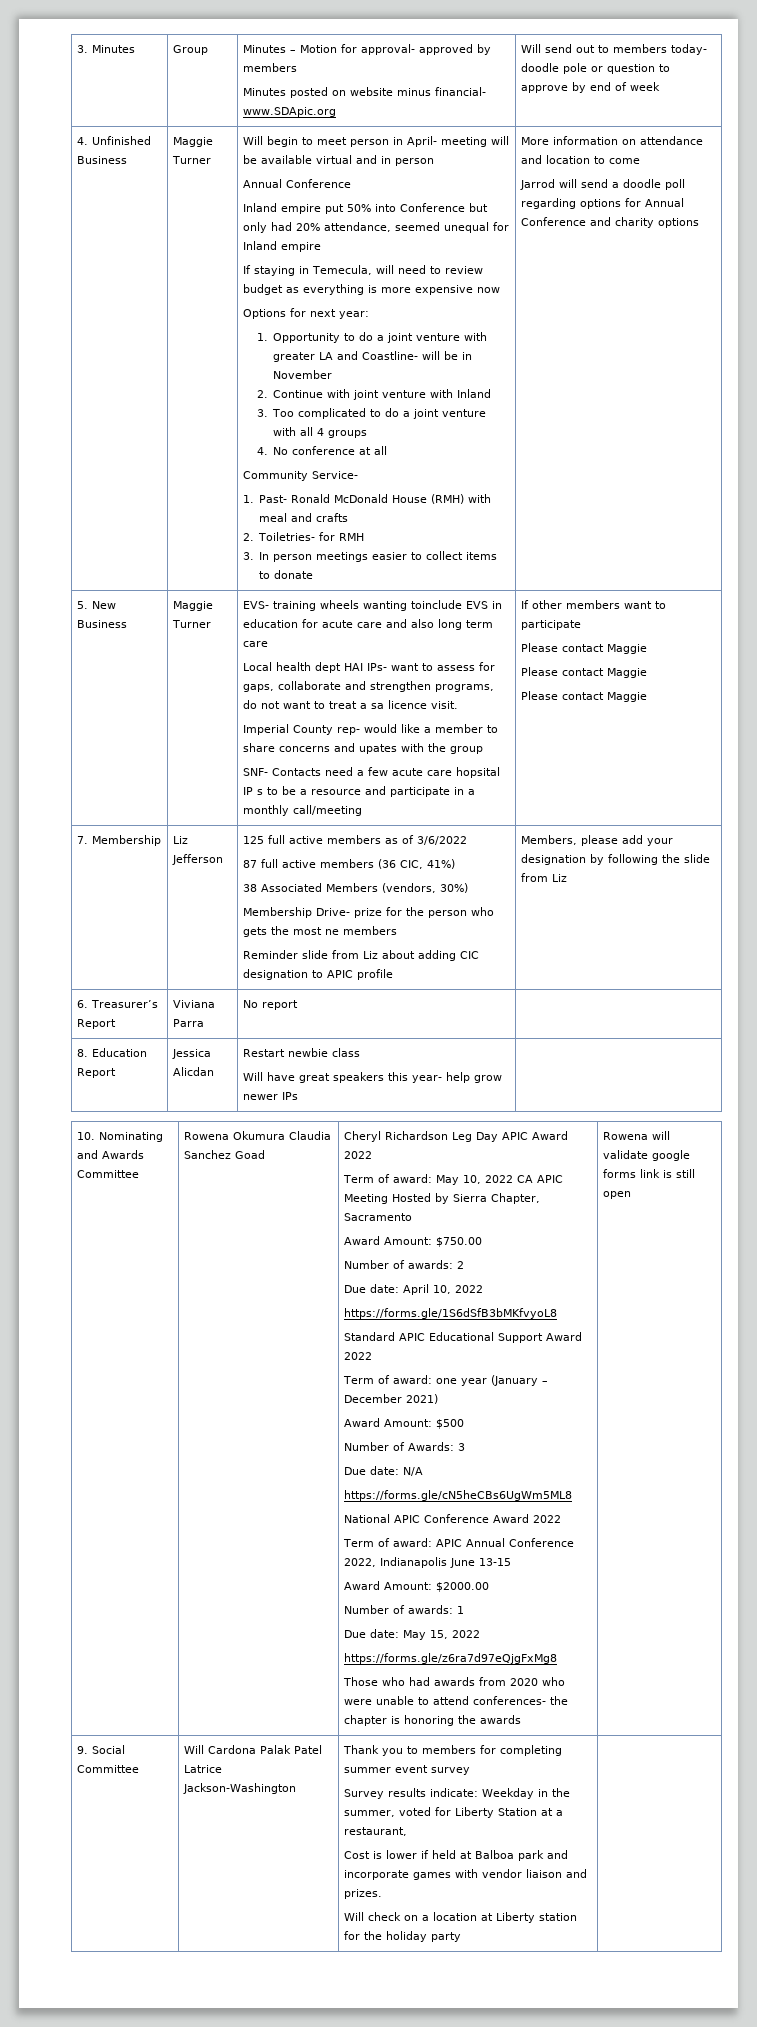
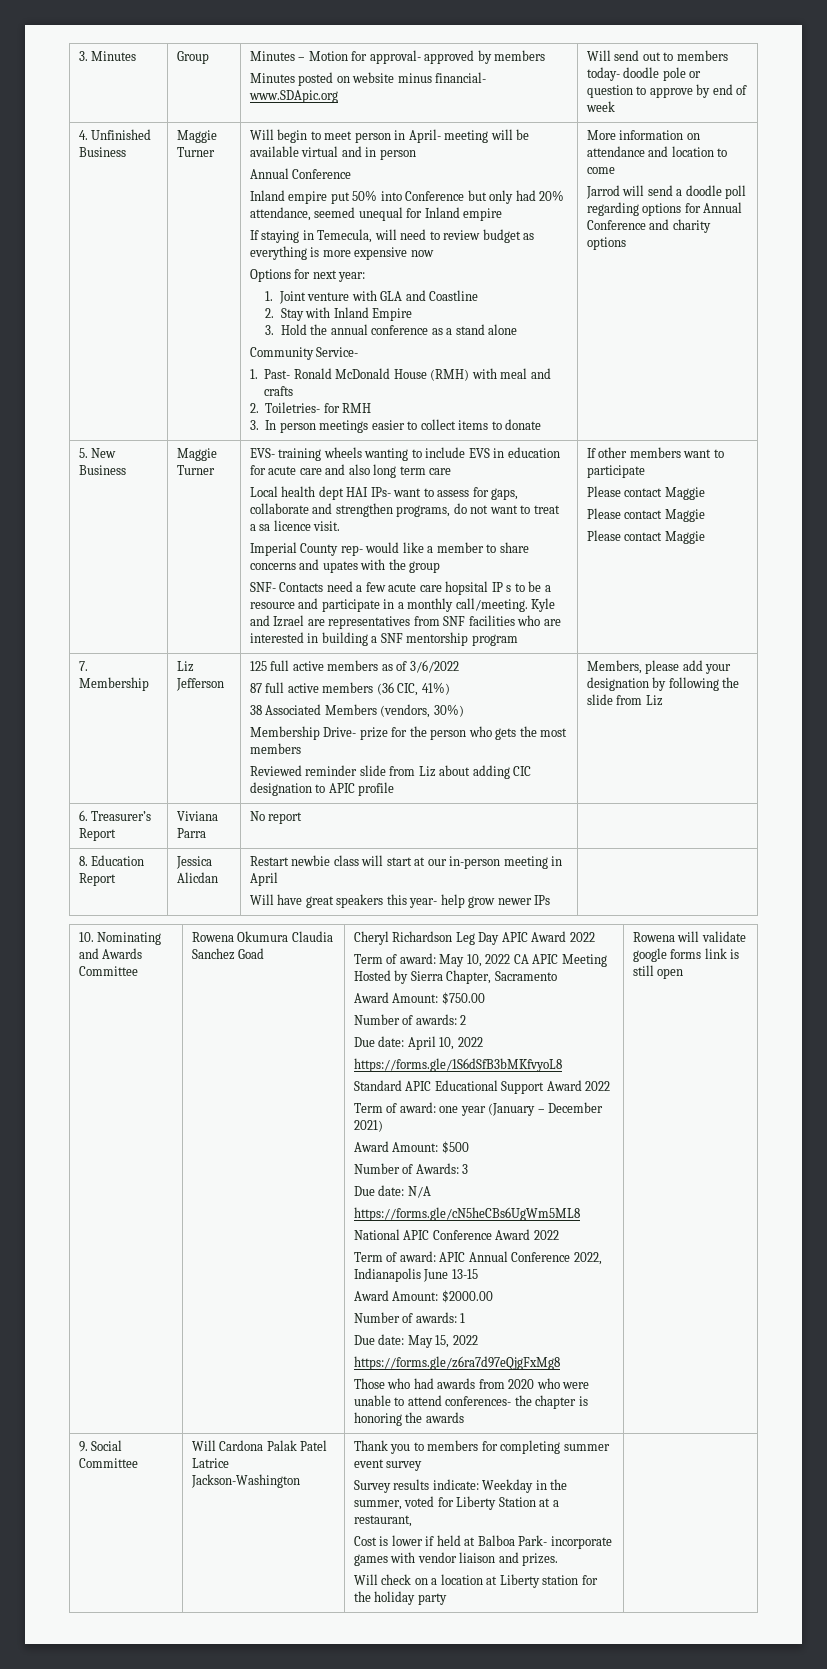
[273,332,488,343] [273,351,473,362] [273,370,333,379] [256,389,427,400] Opportunity to do a joint venture with greater LA and Coastline- will be in November // 2. Continue with joint venture -> [278,290,479,304] [265,308,304,321] Joint venture with GLA and Coastline // 2. Stay
[256,408,487,419] [273,427,368,438] [256,446,388,455] // 3. Too complicated to do a joint venture with all 4 groups // 4. No conference at all -> [372,308,413,321] [265,324,518,335] Empire // 3. Hold the annual conference as a stand alone
[410,600,462,609] toinclude -> [411,447,466,458] to include
[292,805,362,816] call/meeting -> [455,598,556,612] [249,615,561,629] [249,632,518,646] call/meeting. Kyle and Izrael are representatives from SNF facilities who are interested in building a SNF mentorship program
[324,926,397,935] [242,950,298,959] ne members // Reminder -> [249,743,301,754] [249,765,358,776] members // Reviewed reminder
(360, 1052) none -> [361,855,563,869] [249,872,278,886] will start at our in-person meeting in April
[517,1850,568,1861] park and -> [518,1535,548,1546] Park-

